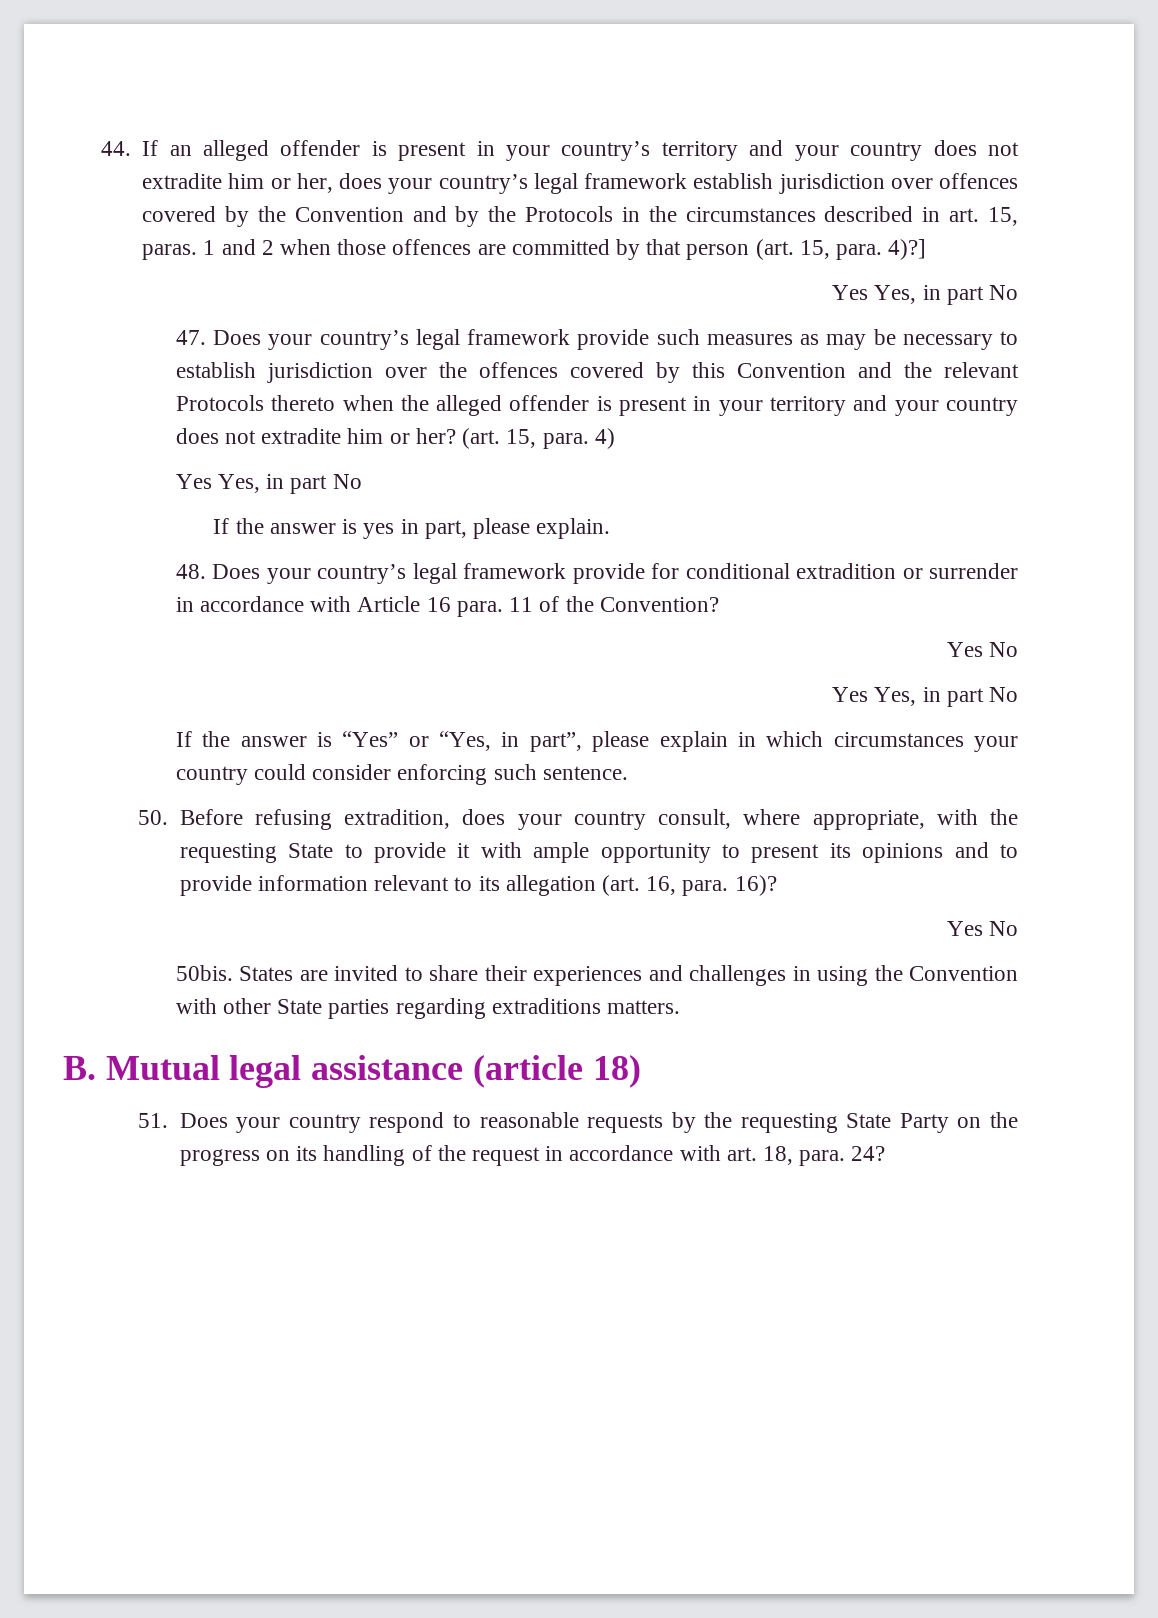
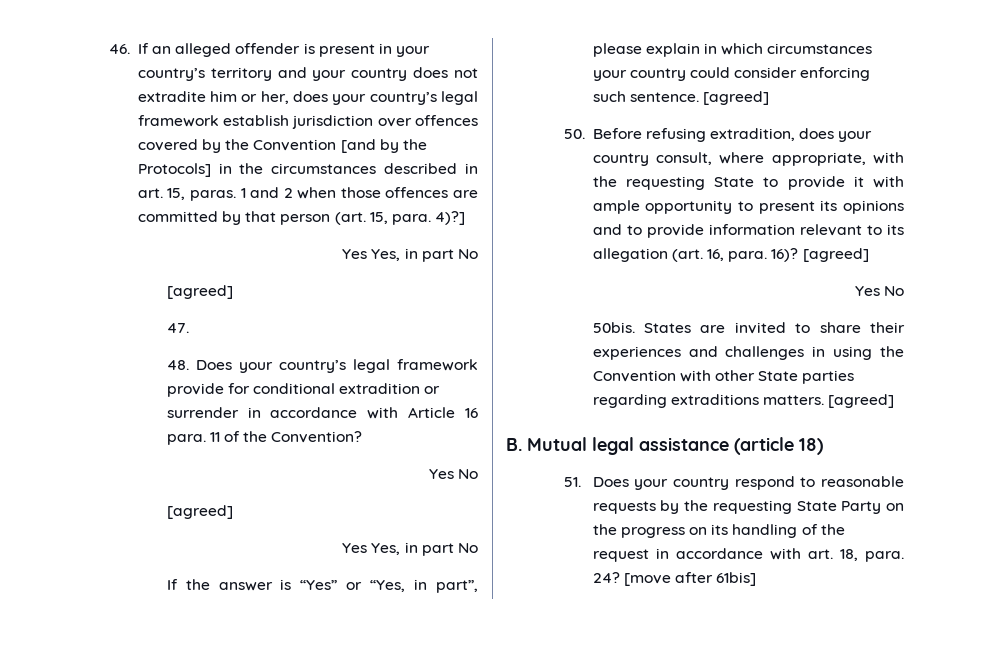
[100,141,131,156] 44. -> [108,44,130,54] 46.
[412,206,614,227] and by the Protocols -> [340,139,427,153] [137,163,211,177] [and by the Protocols]
(1019, 292) none -> [166,285,233,299] // [agreed]
[213,329,1018,350] [175,362,1020,383] [175,395,1019,416] [175,428,615,449] [175,474,362,494] [213,518,611,539] Does your country’s legal framework provide such measures as may be necessary to establish jurisdiction over the offences covered by this Convention and the relevant Protocols thereto when the alleged offender is present in your territory and your country does not extradite him or her? (art. 15, para. 4) // Yes Yes, in part No // If the answer is yes in part, please explain. -> (189, 328) none
(1018, 649) none -> [166,505,233,519] // [agreed]
(628, 773) none -> [703,91,770,105] [agreed]
(777, 885) none -> [802,248,869,262] [agreed]
(681, 1007) none -> [828,394,895,408] [agreed]
(886, 1153) none -> [623,572,757,586] [move after 61bis]

